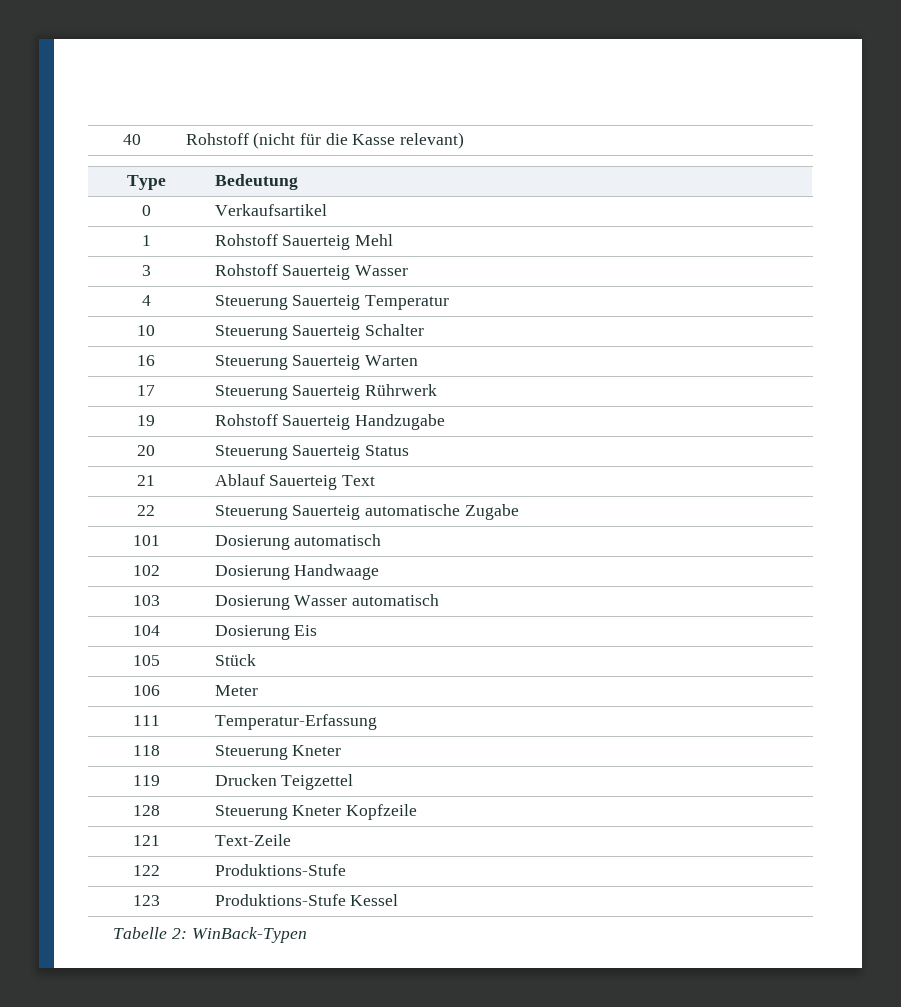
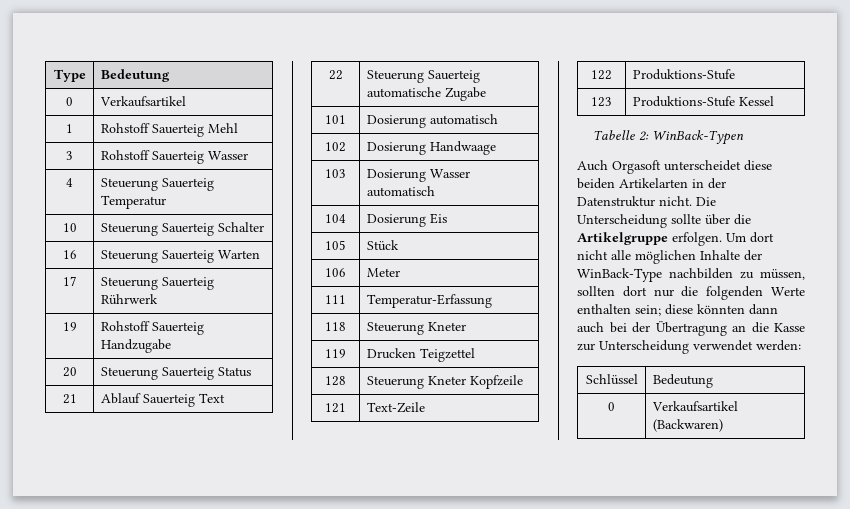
[122,134,141,145] [185,132,465,149] 40 | Rohstoff (nicht für die Kasse relevant) // -> (53, 75) none
(307, 935) none -> [577,160,772,174] [577,178,726,189] [577,196,716,207] [577,214,751,228] [577,232,774,246] [577,250,762,264] [577,268,805,282] [577,286,805,300] [577,304,778,316] [577,321,805,336] [577,340,801,354] [585,374,638,385] [652,374,713,388] [608,402,615,411] [651,401,738,412] [652,419,723,432] // Auch Orgasoft unterscheidet diese beiden Artikelarten in der Datenstruktur nicht. Die Unterscheidung sollte über die Artikelgruppe erfolgen. Um dort nicht alle möglichen Inhalte der WinBack-Type nachbilden zu müssen, sollten dort nur die folgenden Werte enthalten sein; diese könnten dann auch bei der Übertragung an die Kasse zur Unterscheidung verwendet werden: // Schlüssel | Bedeutung // 0 | Verkaufsartikel (Backwaren)

